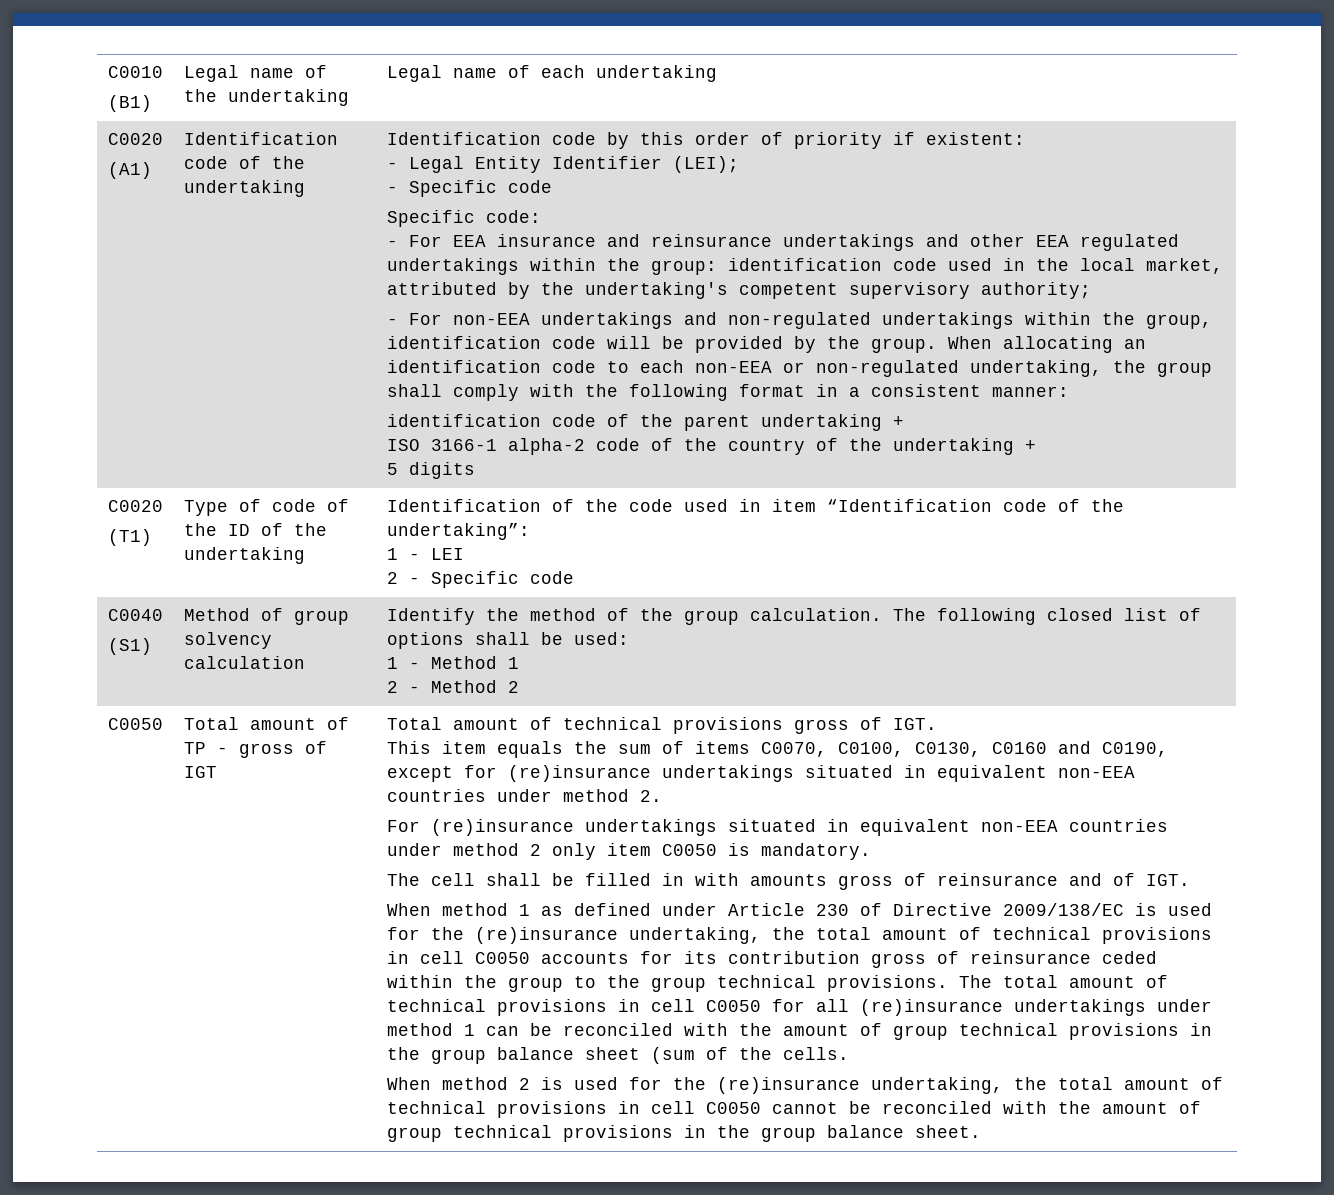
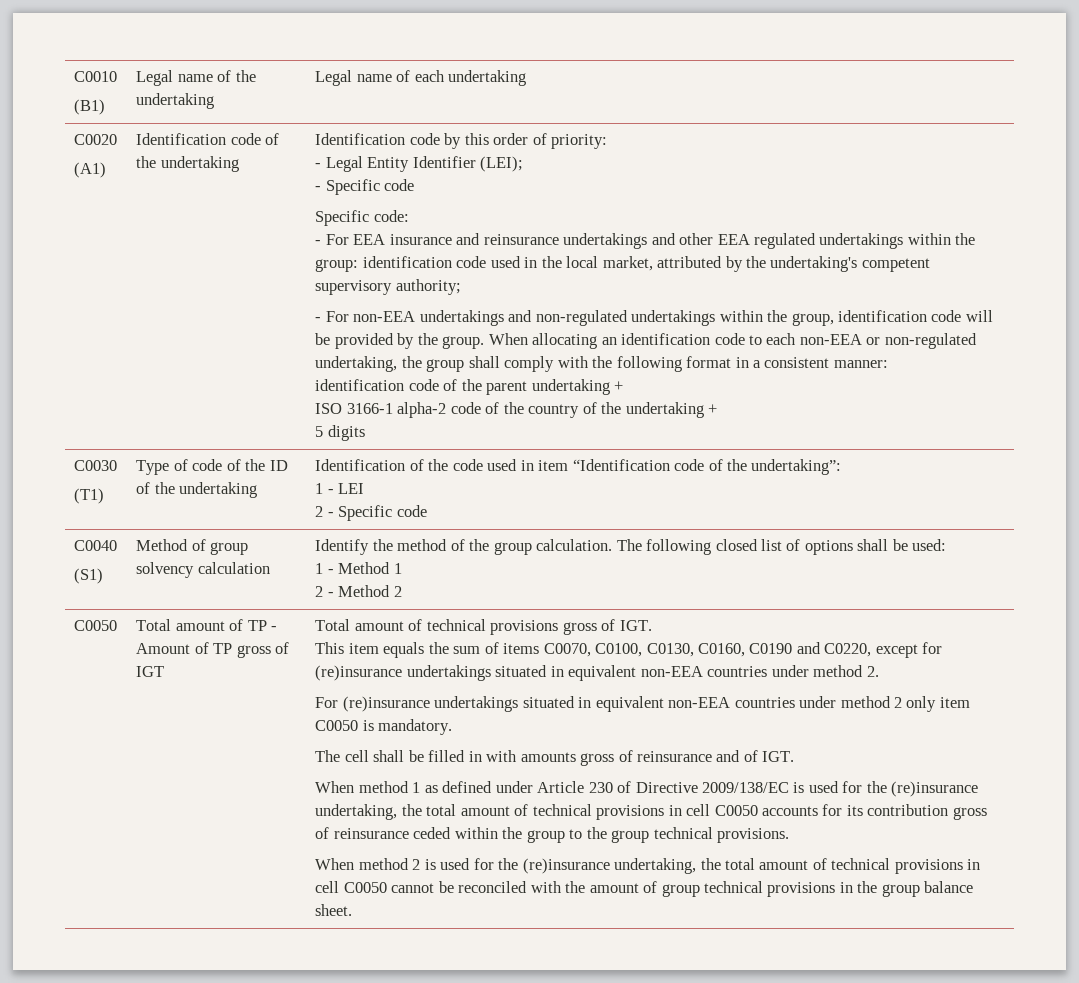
[793,132,1025,149] priority if existent: -> [551,134,608,149] priority:
[107,500,163,512] C0020 -> [74,460,118,471] C0030
(228, 750) none -> [136,642,233,654] Amount of TP
[991,741,1168,757] C0160 and C0190, -> [698,642,872,657] C0160, C0190 and C0220,
[958,975,1168,988] [386,999,1212,1016] [386,1023,1212,1040] [386,1047,849,1064] The total amount of technical provisions in cell C0050 for all (re)insurance undertakings under method 1 can be reconciled with the amount of group technical provisions in the group balance sheet (sum of the cells. -> (790, 835) none

